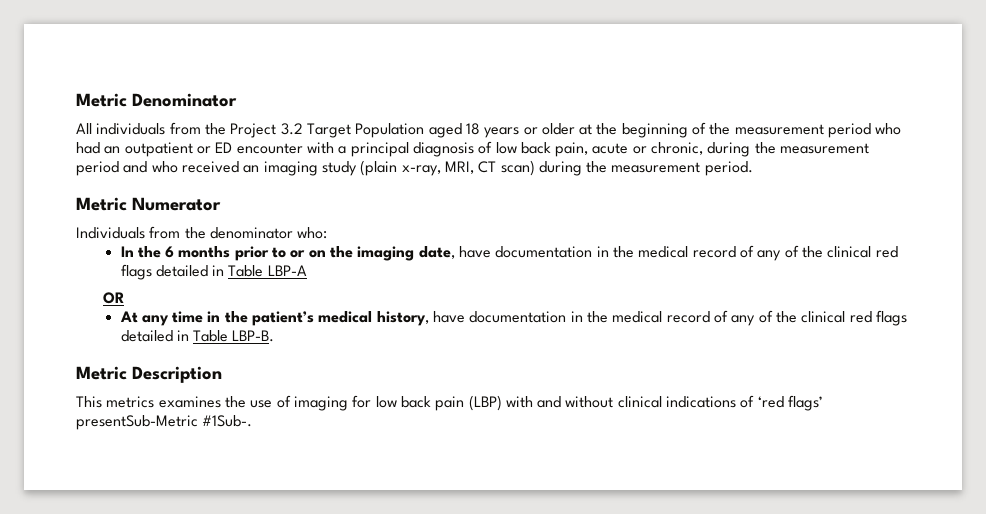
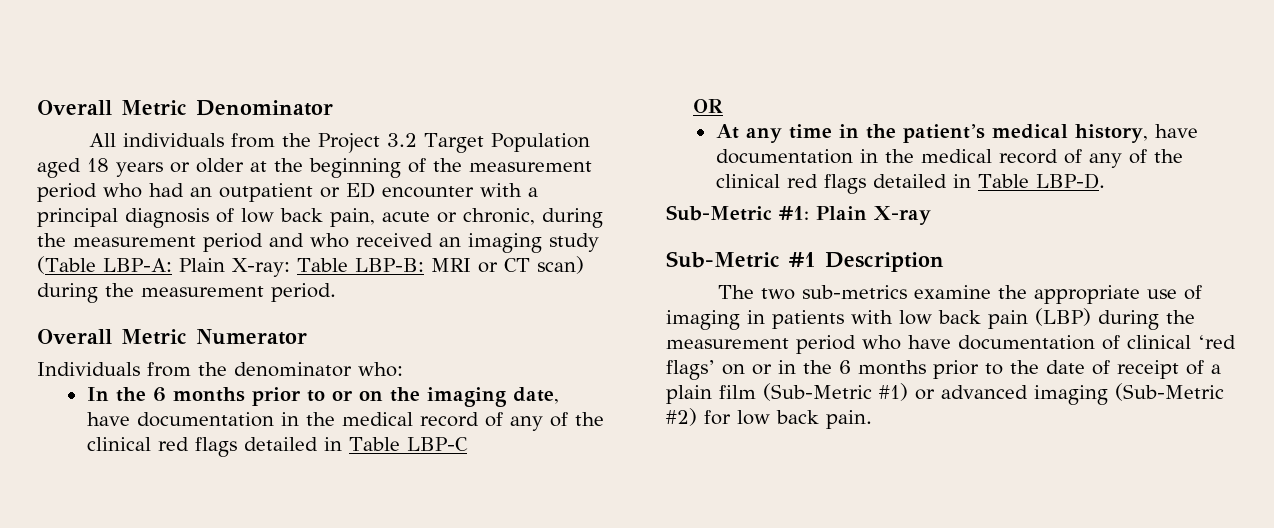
(76, 100) none -> [37,100,112,115] Overall
[360,160,474,176] (plain x-ray, MRI, -> [37,256,498,277] (Table LBP-A: Plain X-ray: Table LBP-B: MRI or
(753, 168) none -> [37,329,112,344] Overall
[267,265,307,276] LBP-A -> [406,437,468,451] LBP-C
[232,330,275,342] [76,366,222,383] [76,395,824,411] [76,415,253,430] LBP-B. // Metric Description // This metrics examines the use of imaging for low back pain (LBP) with and without clinical indications of ‘red flags’ presentSub-Metric #1Sub-. -> [1035,173,1105,189] [666,205,931,225] [666,251,944,272] [717,285,1202,304] [666,308,1195,330] [666,335,1236,354] [666,360,1221,380] [666,383,1224,405] [666,408,872,429] LBP-D. // Sub-Metric #1: Plain X-ray // Sub-Metric #1 Description // The two sub-metrics examine the appropriate use of imaging in patients with low back pain (LBP) during the measurement period who have documentation of clinical ‘red flags’ on or in the 6 months prior to the date of receipt of a plain film (Sub-Metric #1) or advanced imaging (Sub-Metric #2) for low back pain.

